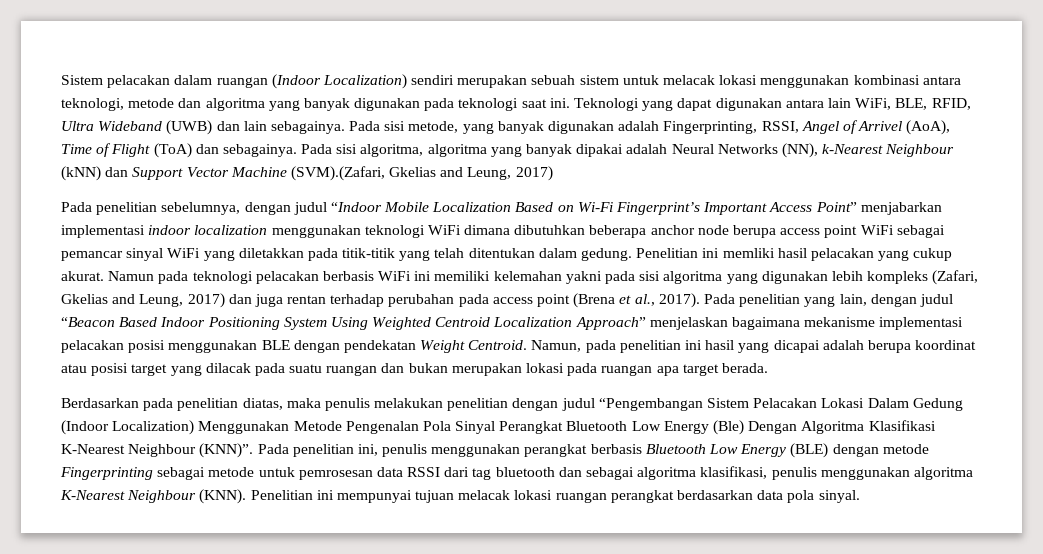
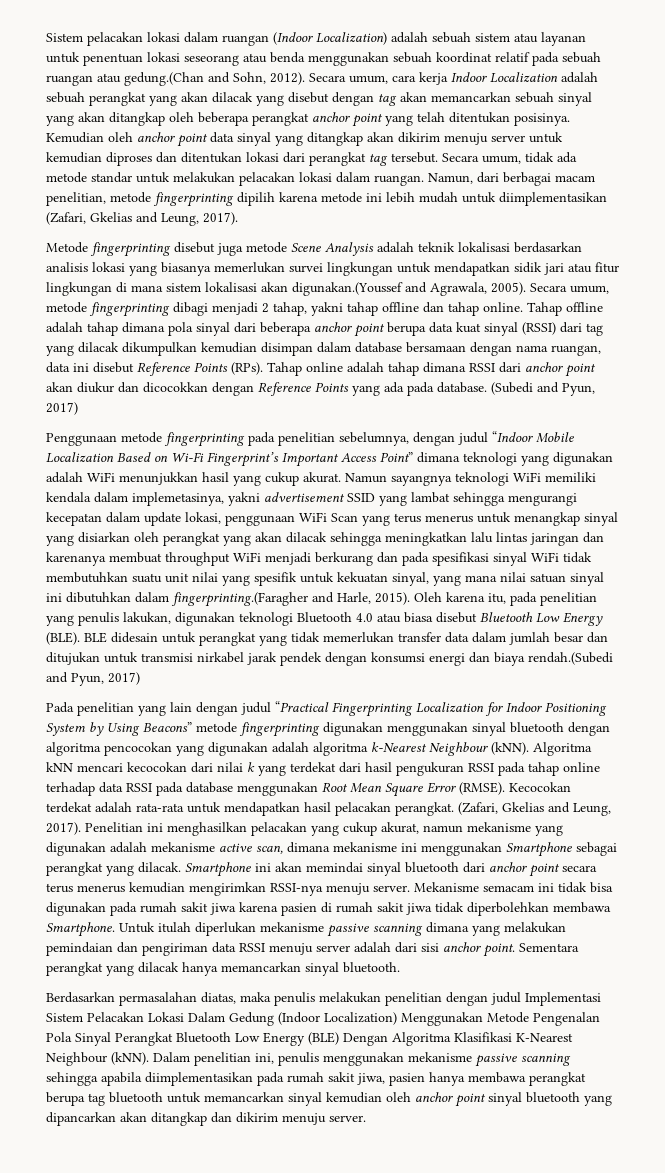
(171, 81) none -> [147,32,180,42] lokasi
[411,75,961,88] [61,98,971,111] [61,120,951,135] [61,143,955,158] [61,166,553,181] [61,202,92,212] sendiri merupakan sebuah sistem untuk melacak lokasi menggunakan kombinasi antara teknologi, metode dan algoritma yang banyak digunakan pada teknologi saat ini. Teknologi yang dapat digunakan antara lain WiFi, BLE, RFID, Ultra Wideband (UWB) dan lain sebagainya. Pada sisi metode, yang banyak digunakan adalah Fingerprinting, RSSI, Angel of Arrivel (AoA), Time of Flight (ToA) dan sebagainya. Pada sisi algoritma, algoritma yang banyak dipakai adalah Neural Networks (NN), k-Nearest Neighbour (kNN) dan Support Vector Machine (SVM).(Zafari, Gkelias and Leung, 2017) // Pada -> [391,32,586,46] [46,52,601,66] [46,72,598,86] [46,92,592,106] [46,112,570,127] [46,132,563,147] [46,152,577,166] [46,172,595,186] [46,192,607,207] [46,212,238,226] [46,242,582,257] [46,262,619,276] [46,282,609,296] [46,302,603,317] [46,322,603,337] [46,342,601,356] [46,362,596,377] [46,382,595,396] [46,402,78,415] [46,432,275,447] adalah sebuah sistem atau layanan untuk penentuan lokasi seseorang atau benda menggunakan sebuah koordinat relatif pada sebuah ruangan atau gedung.(Chan and Sohn, 2012). Secara umum, cara kerja Indoor Localization adalah sebuah perangkat yang akan dilacak yang disebut dengan tag akan memancarkan sebuah sinyal yang akan ditangkap oleh beberapa perangkat anchor point yang telah ditentukan posisinya. Kemudian oleh anchor point data sinyal yang ditangkap akan dikirim menuju server untuk kemudian diproses dan ditentukan lokasi dari perangkat tag tersebut. Secara umum, tidak ada metode standar untuk melakukan pelacakan lokasi dalam ruangan. Namun, dari berbagai macam penelitian, metode fingerprinting dipilih karena metode ini lebih mudah untuk diimplementasikan (Zafari, Gkelias and Leung, 2017). // Metode fingerprinting disebut juga metode Scene Analysis adalah teknik lokalisasi berdasarkan analisis lokasi yang biasanya memerlukan survei lingkungan untuk mendapatkan sidik jari atau fitur lingkungan di mana sistem lokalisasi akan digunakan.(Youssef and Agrawala, 2005). Secara umum, metode fingerprinting dibagi menjadi 2 tahap, yakni tahap offline dan tahap online. Tahap offline adalah tahap dimana pola sinyal dari beberapa anchor point berupa data kuat sinyal (RSSI) dari tag yang dilacak dikumpulkan kemudian disimpan dalam database bersamaan dengan nama ruangan, data ini disebut Reference Points (RPs). Tahap online adalah tahap dimana RSSI dari anchor point akan diukur dan dicocokkan dengan Reference Points yang ada pada database. (Subedi and Pyun, 2017) // Penggunaan metode fingerprinting pada
[860,202,942,215] [61,225,945,238] [61,248,953,261] [61,270,979,285] [61,293,953,308] [61,317,964,330] [61,340,977,353] [61,363,768,376] menjabarkan implementasi indoor localization menggunakan teknologi WiFi dimana dibutuhkan beberapa anchor node berupa access point WiFi sebagai pemancar sinyal WiFi yang diletakkan pada titik-titik yang telah ditentukan dalam gedung. Penelitian ini memliki hasil pelacakan yang cukup akurat. Namun pada teknologi pelacakan berbasis WiFi ini memiliki kelemahan yakni pada sisi algoritma yang digunakan lebih kompleks (Zafari, Gkelias and Leung, 2017) dan juga rentan terhadap perubahan pada access point (Brena et al., 2017). Pada penelitian yang lain, dengan judul “Beacon Based Indoor Positioning System Using Weighted Centroid Localization Approach” menjelaskan bagaimana mekanisme implementasi pelacakan posisi menggunakan BLE dengan pendekatan Weight Centroid. Namun, pada penelitian ini hasil yang dicapai adalah berupa koordinat atau posisi target yang dilacak pada suatu ruangan dan bukan merupakan lokasi pada ruangan apa target berada. -> [417,452,613,466] [46,472,596,486] [46,492,577,506] [46,512,618,526] [46,532,604,546] [46,552,592,566] [46,572,604,586] [46,592,597,607] [46,612,603,626] [46,632,608,646] [46,652,613,666] [46,672,140,686] [46,701,607,717] [46,722,610,737] [46,742,592,756] [46,762,600,776] [46,782,571,797] [46,802,611,816] [46,822,563,836] [46,842,617,857] [46,862,597,877] [46,882,613,896] [46,902,611,916] [46,922,566,937] [46,942,579,957] [46,962,400,976] dimana teknologi yang digunakan adalah WiFi menunjukkan hasil yang cukup akurat. Namun sayangnya teknologi WiFi memiliki kendala dalam implemetasinya, yakni advertisement SSID yang lambat sehingga mengurangi kecepatan dalam update lokasi, penggunaan WiFi Scan yang terus menerus untuk menangkap sinyal yang disiarkan oleh perangkat yang akan dilacak sehingga meningkatkan lalu lintas jaringan dan karenanya membuat throughput WiFi menjadi berkurang dan pada spesifikasi sinyal WiFi tidak membutuhkan suatu unit nilai yang spesifik untuk kekuatan sinyal, yang mana nilai satuan sinyal ini dibutuhkan dalam fingerprinting.(Faragher and Harle, 2015). Oleh karena itu, pada penelitian yang penulis lakukan, digunakan teknologi Bluetooth 4.0 atau biasa disebut Bluetooth Low Energy (BLE). BLE didesain untuk perangkat yang tidak memerlukan transfer data dalam jumlah besar dan ditujukan untuk transmisi nirkabel jarak pendek dengan konsumsi energi dan biaya rendah.(Subedi and Pyun, 2017) // Pada penelitian yang lain dengan judul “Practical Fingerprinting Localization for Indoor Positioning System by Using Beacons” metode fingerprinting digunakan menggunakan sinyal bluetooth dengan algoritma pencocokan yang digunakan adalah algoritma k-Nearest Neighbour (kNN). Algoritma kNN mencari kecocokan dari nilai k yang terdekat dari hasil pengukuran RSSI pada tahap online terhadap data RSSI pada database menggunakan Root Mean Square Error (RMSE). Kecocokan terdekat adalah rata-rata untuk mendapatkan hasil pelacakan perangkat. (Zafari, Gkelias and Leung, 2017). Penelitian ini menghasilkan pelacakan yang cukup akurat, namun mekanisme yang digunakan adalah mekanisme active scan, dimana mekanisme ini menggunakan Smartphone sebagai perangkat yang dilacak. Smartphone ini akan memindai sinyal bluetooth dari anchor point secara terus menerus kemudian mengirimkan RSSI-nya menuju server. Mekanisme semacam ini tidak bisa digunakan pada rumah sakit jiwa karena pasien di rumah sakit jiwa tidak diperbolehkan membawa Smartphone. Untuk itulah diperlukan mekanisme passive scanning dimana yang melakukan pemindaian dan pengiriman data RSSI menuju server adalah dari sisi anchor point. Sementara perangkat yang dilacak hanya memancarkan sinyal bluetooth.
[143,398,239,411] pada penelitian -> [119,992,197,1006] permasalahan
[598,398,703,411] “Pengembangan -> [525,992,601,1006] Implementasi
[713,420,745,435] (Ble) -> [308,1032,339,1045] (BLE)
[199,443,289,458] (KNN)”. Pada -> [111,1052,190,1065] (kNN). Dalam
[524,443,929,458] [60,466,973,480] [60,489,860,504] perangkat berbasis Bluetooth Low Energy (BLE) dengan metode Fingerprinting sebagai metode untuk pemrosesan data RSSI dari tag bluetooth dan sebagai algoritma klasifikasi, penulis menggunakan algoritma K-Nearest Neighbour (KNN). Penelitian ini mempunyai tujuan melacak lokasi ruangan perangkat berdasarkan data pola sinyal. -> [408,1052,571,1067] [46,1072,586,1086] [46,1092,612,1107] [46,1112,366,1126] mekanisme passive scanning sehingga apabila diimplementasikan pada rumah sakit jiwa, pasien hanya membawa perangkat berupa tag bluetooth untuk memancarkan sinyal kemudian oleh anchor point sinyal bluetooth yang dipancarkan akan ditangkap dan dikirim menuju server.

